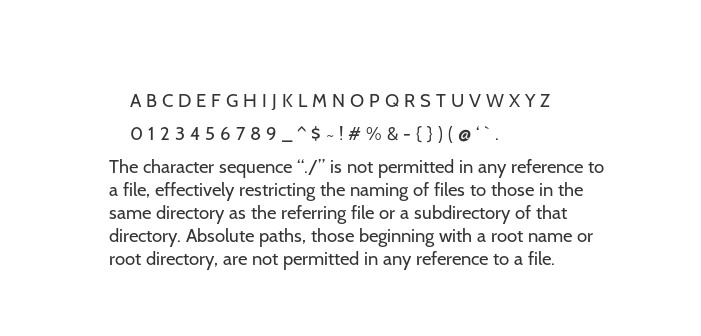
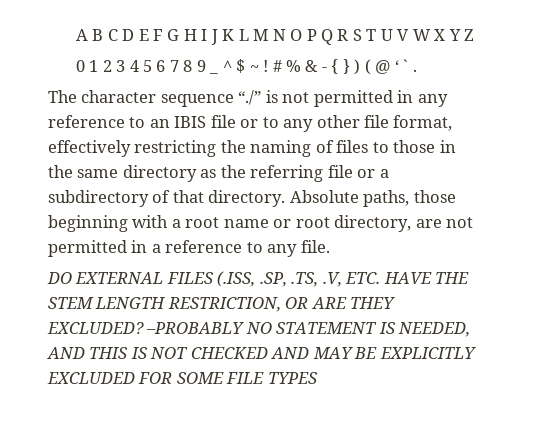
[108,182,150,198] a file, -> [149,115,453,132] an IBIS file or to any other file format,
[382,251,523,270] any reference to a -> [151,240,298,257] a reference to any
(555, 258) none -> [46,271,469,287] [47,297,396,312] [46,322,471,337] [46,347,476,359] [46,372,318,384] // DO EXTERNAL FILES (.ISS, .SP, .TS, .V, ETC. HAVE THE STEM LENGTH RESTRICTION, OR ARE THEY EXCLUDED? –PROBABLY NO STATEMENT IS NEEDED, AND THIS IS NOT CHECKED AND MAY BE EXPLICITLY EXCLUDED FOR SOME FILE TYPES

